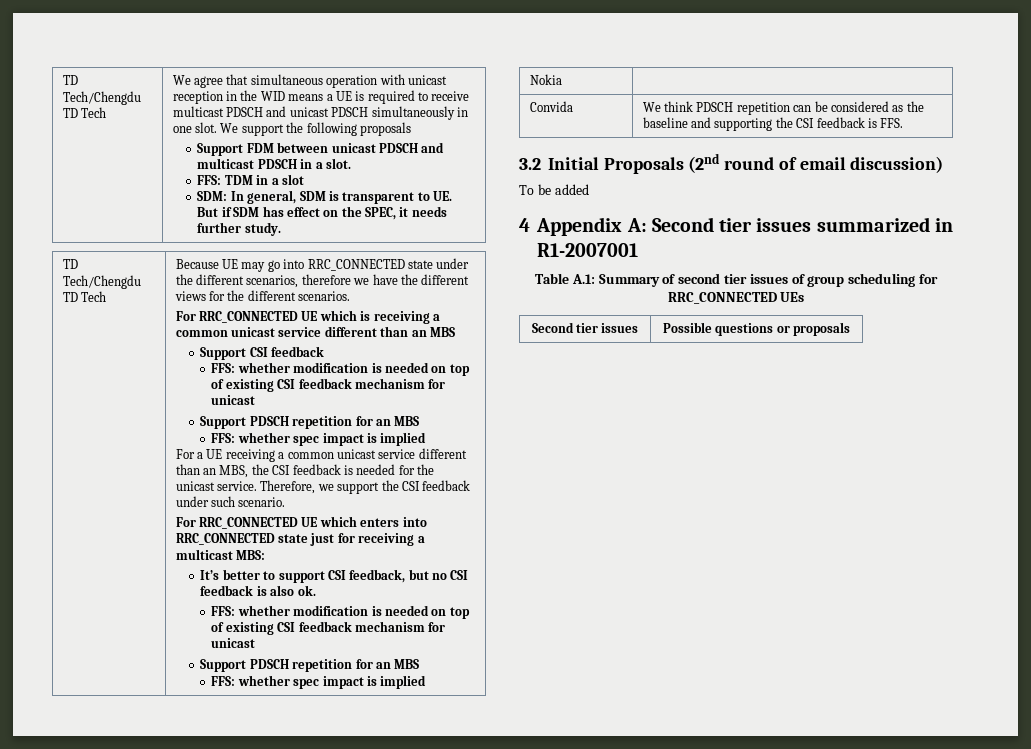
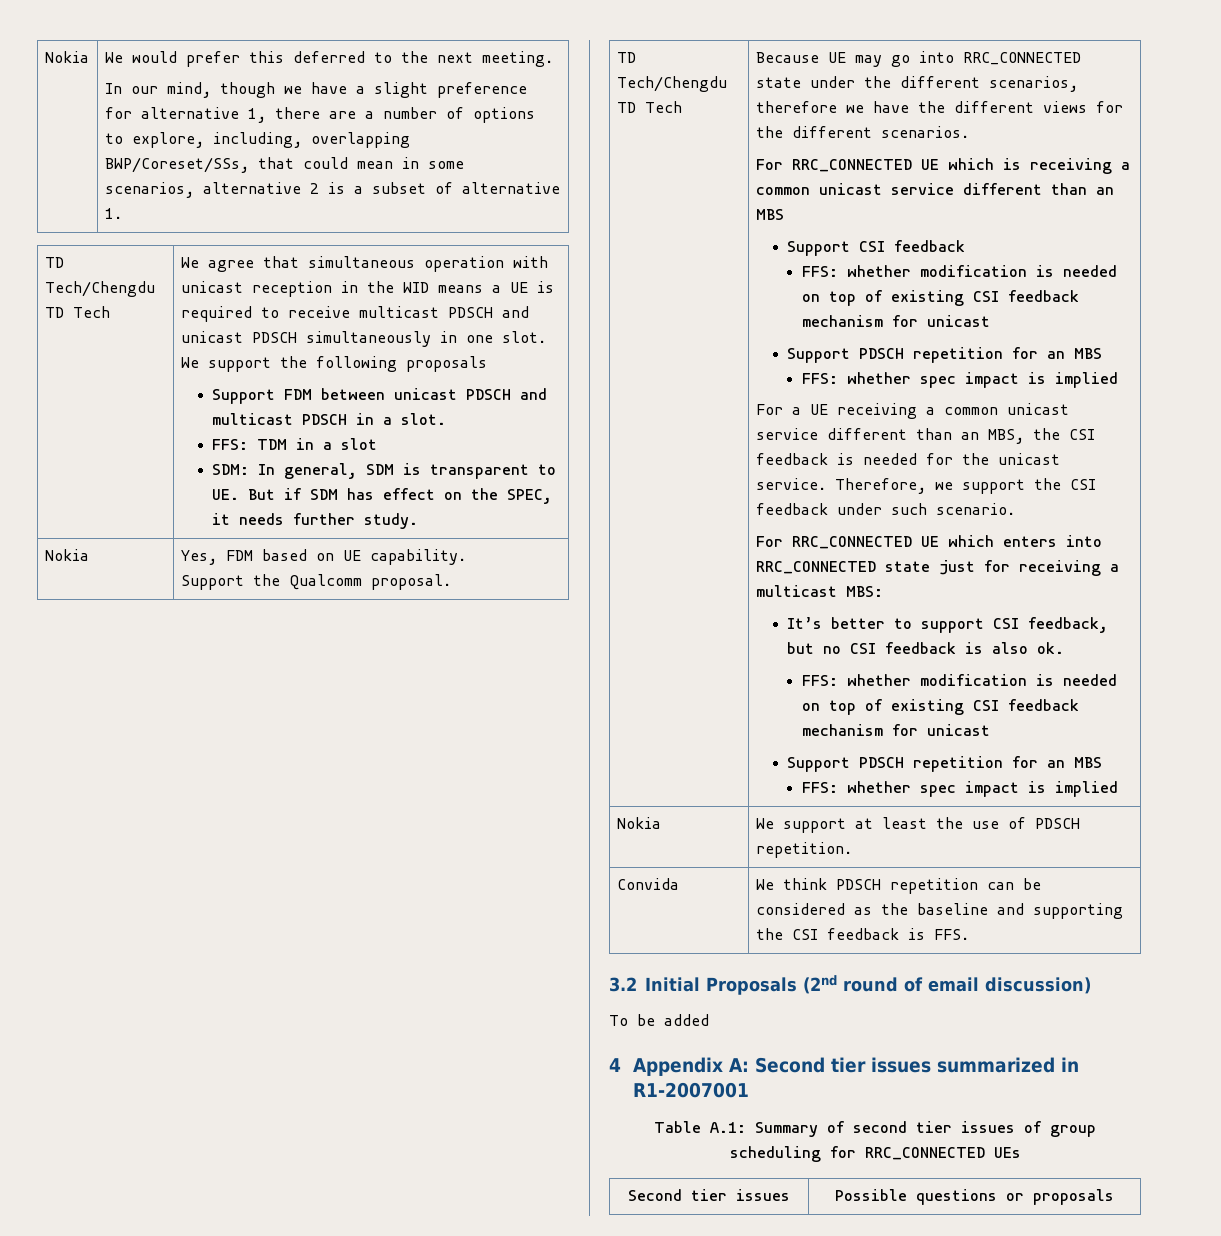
(62, 80) none -> [44,51,89,63] [104,51,553,67] [104,82,527,98] [104,107,535,123] [104,132,410,148] [104,157,464,173] [104,182,560,198] [104,208,122,219] Nokia | We would prefer this deferred to the next meeting. // In our mind, though we have a slight preference for alternative 1, there are a number of options to explore, including, overlapping BWP/Coreset/SSs, that could mean in some scenarios, alternative 2 is a subset of alternative 1. //
(281, 229) none -> [44,549,89,561] [180,549,466,565] [180,574,451,590] // Nokia | Yes, FDM based on UE capability. // Support the Qualcomm proposal.
(562, 79) none -> [755,817,1080,833] [755,842,852,858] We support at least the use of PDSCH repetition.

